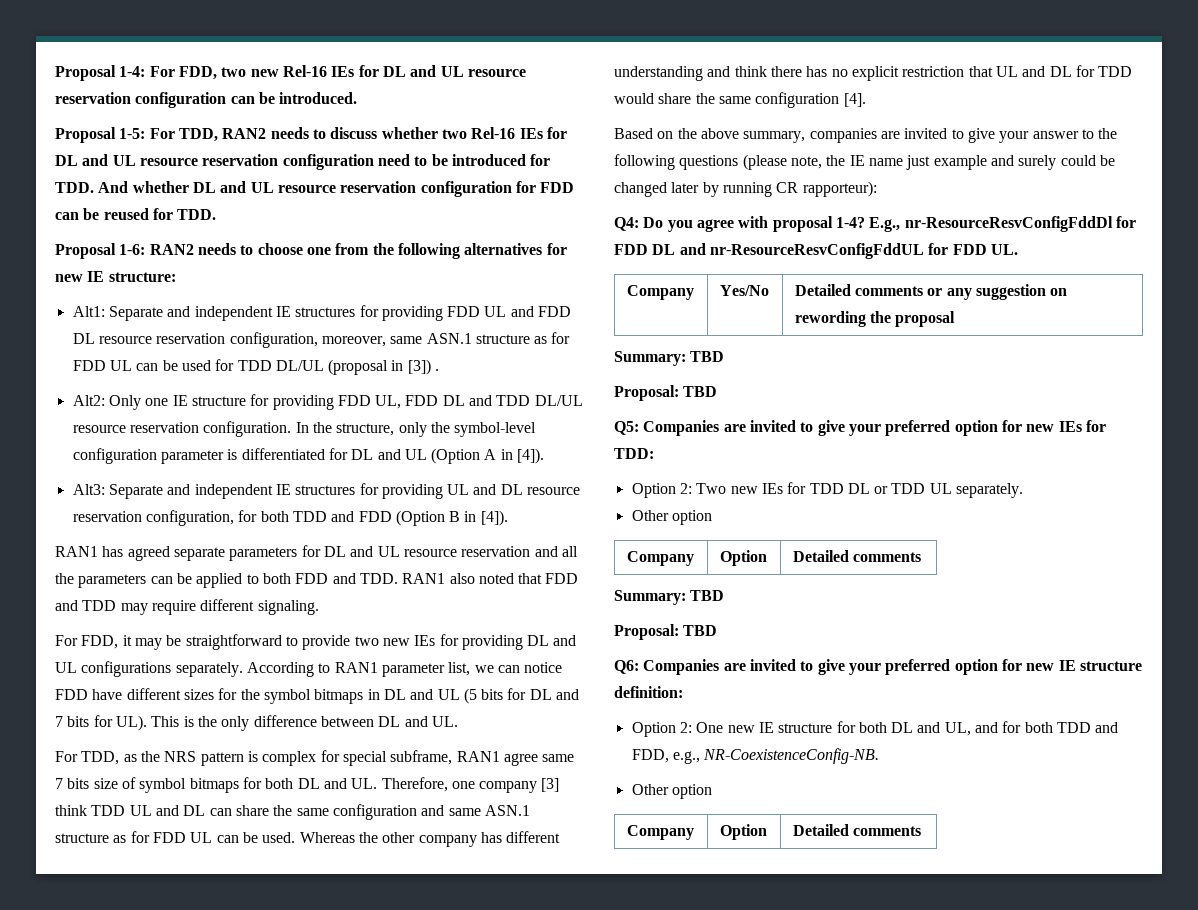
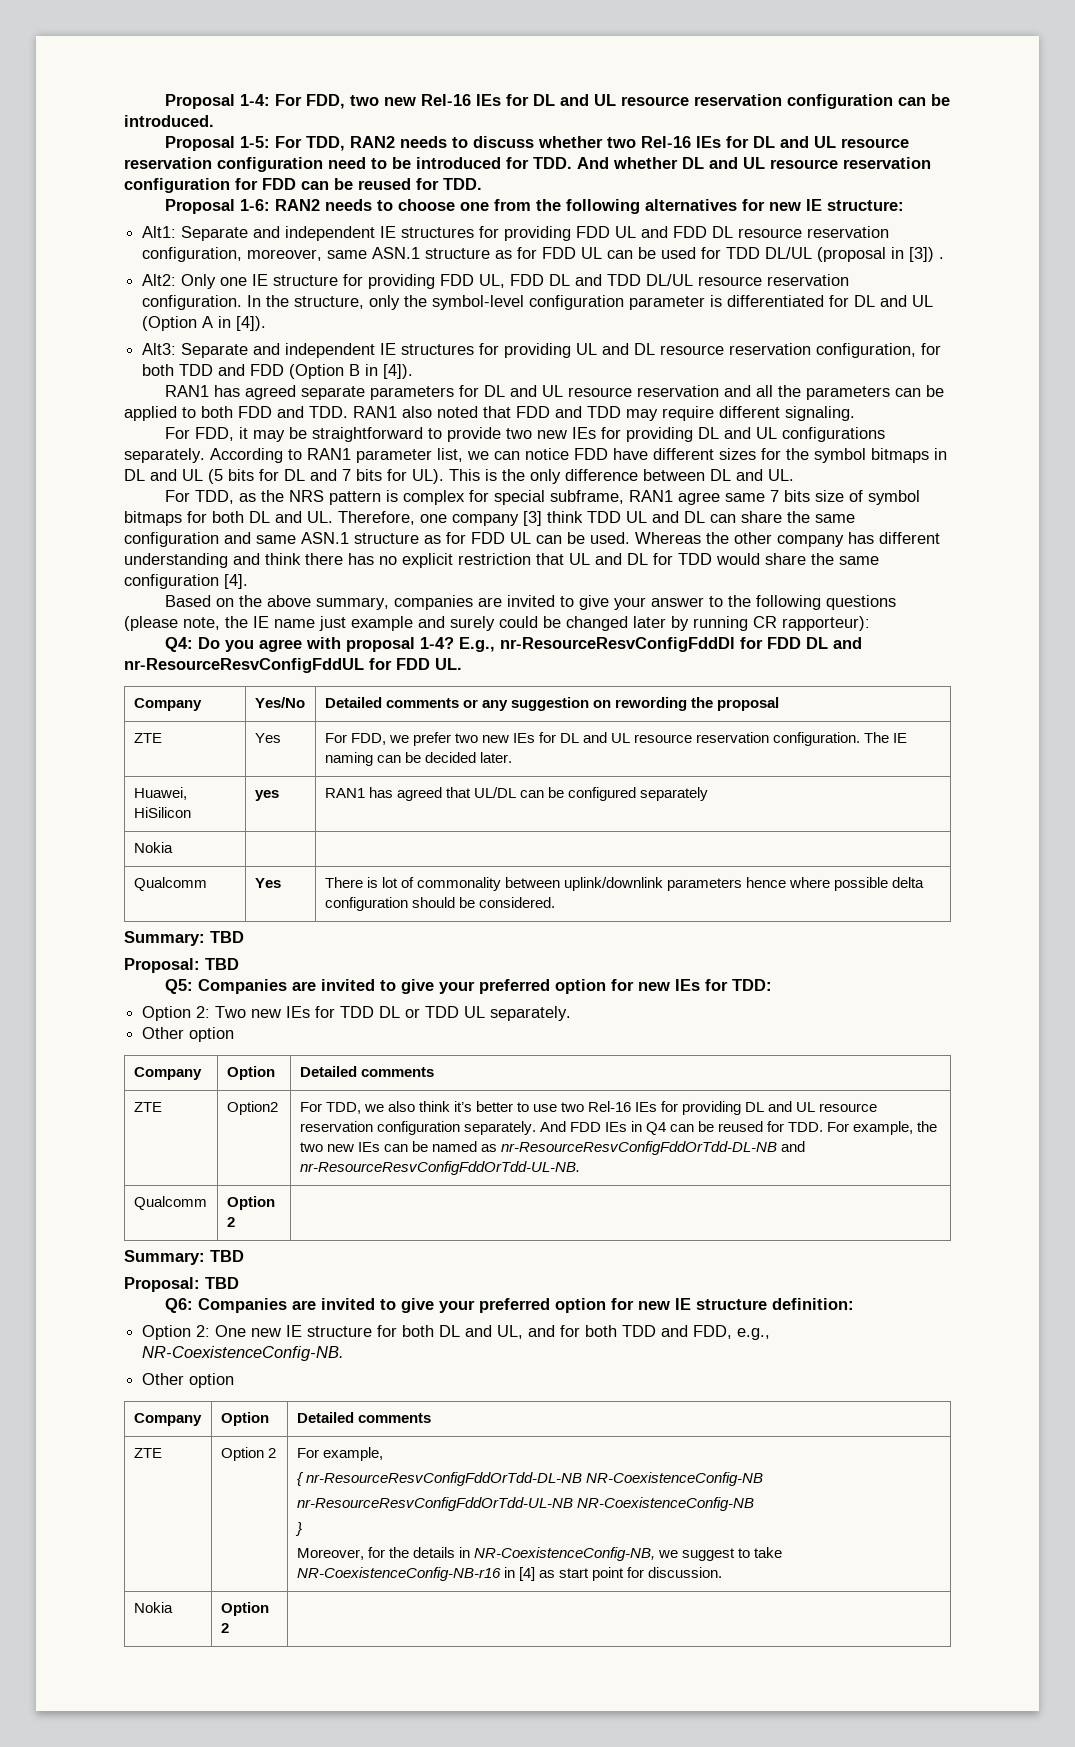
(956, 319) none -> [133,733,162,743] [254,733,281,743] [324,732,908,746] [324,752,512,766] [133,787,187,800] [133,807,191,818] [254,790,279,801] [324,787,708,801] [133,842,173,853] [133,877,207,891] [254,878,281,888] [324,877,925,891] [324,897,555,911] // ZTE | Yes | For FDD, we prefer two new IEs for DL and UL resource reservation configuration. The IE naming can be decided later. // Huawei, HiSilicon | yes | RAN1 has agreed that UL/DL can be configured separately // Nokia | | // Qualcomm | Yes | There is lot of commonality between uplink/downlink parameters hence where possible delta configuration should be considered.
(921, 557) none -> [133,1102,162,1112] [226,1101,278,1115] [299,1101,878,1115] [299,1121,938,1135] [299,1141,805,1155] [299,1161,580,1175] [133,1196,207,1210] [226,1196,275,1210] [226,1217,235,1227] // ZTE | Option2 | For TDD, we also think it’s better to use two Rel-16 IEs for providing DL and UL resource reservation configuration separately. And FDD IEs in Q4 can be reused for TDD. For example, the two new IEs can be named as nr-ResourceResvConfigFddOrTdd-DL-NB and nr-ResourceResvConfigFddOrTdd-UL-NB. // Qualcomm | Option 2 |
(921, 831) none -> [133,1448,162,1458] [220,1447,276,1461] [296,1447,383,1461] [296,1472,763,1486] [296,1497,754,1511] [294,1522,302,1536] [296,1547,782,1561] [296,1567,722,1581] [133,1602,173,1613] [220,1602,269,1616] [220,1623,229,1633] // ZTE | Option 2 | For example, // { nr-ResourceResvConfigFddOrTdd-DL-NB NR-CoexistenceConfig-NB // nr-ResourceResvConfigFddOrTdd-UL-NB NR-CoexistenceConfig-NB // } // Moreover, for the details in NR-CoexistenceConfig-NB, we suggest to take NR-CoexistenceConfig-NB-r16 in [4] as start point for discussion. // Nokia | Option 2 |

